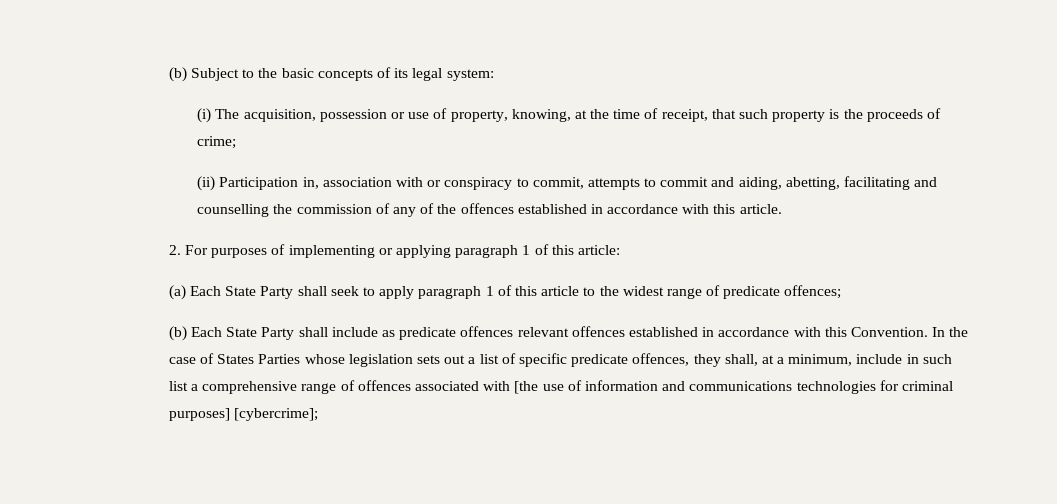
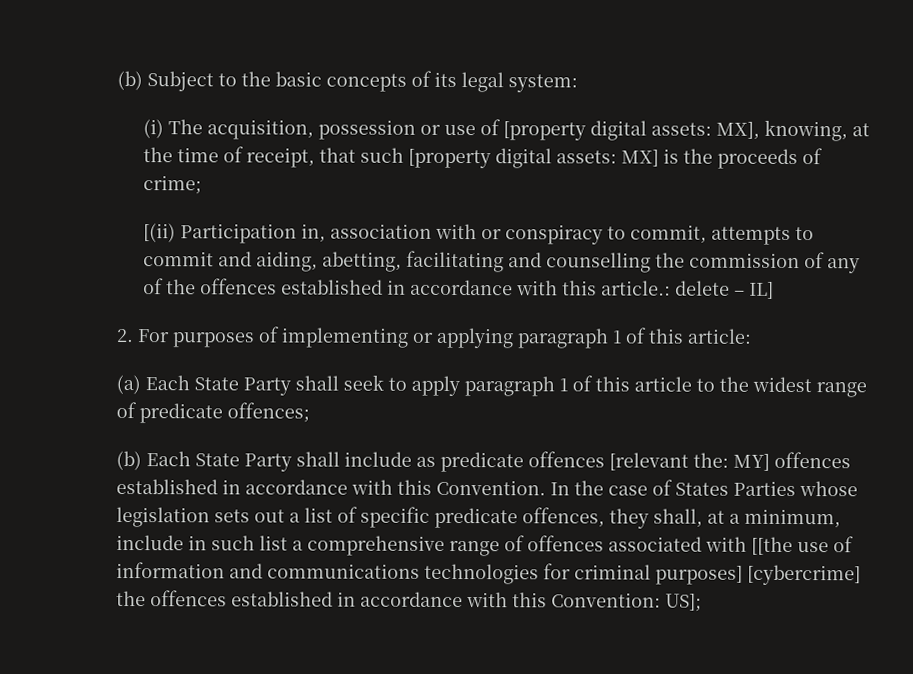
[450,110,508,122] property, -> [502,120,760,141] [property digital assets: MX],
[772,110,826,122] property -> [407,148,659,169] [property digital assets: MX]
[197,176,216,191] (ii) -> [142,223,176,243] [(ii)
[739,204,782,214] article. -> [600,280,774,299] article.: delete – IL]
[517,327,569,337] relevant -> [608,452,770,471] [relevant the: MY]
[514,381,539,394] [the -> [750,536,793,555] [[the
[234,408,319,421] [cybercrime]; -> [746,564,861,586] [115,590,702,612] [cybercrime] the offences established in accordance with this Convention: US];

